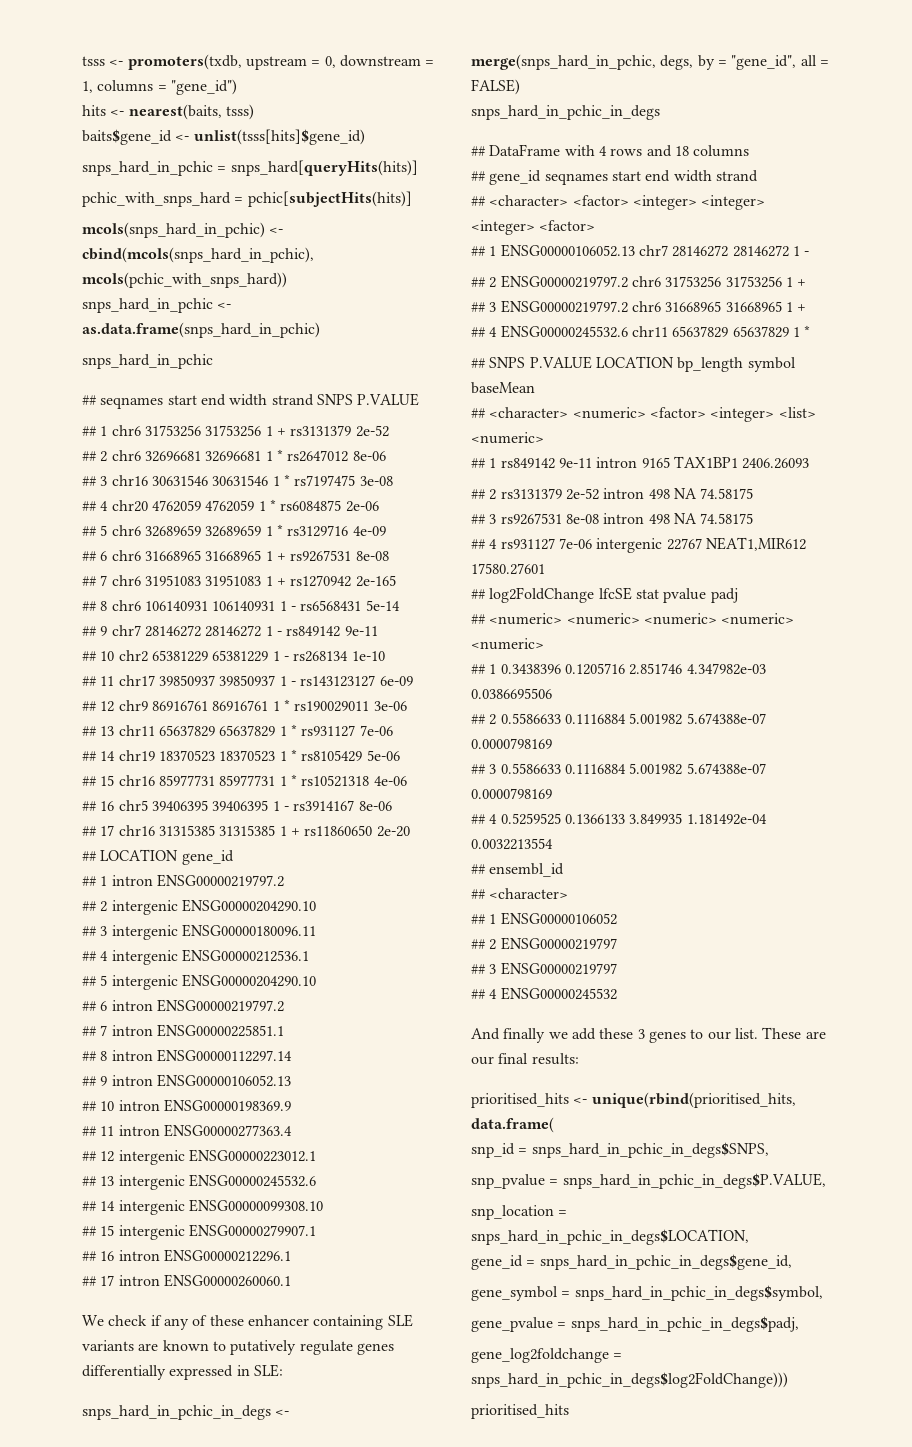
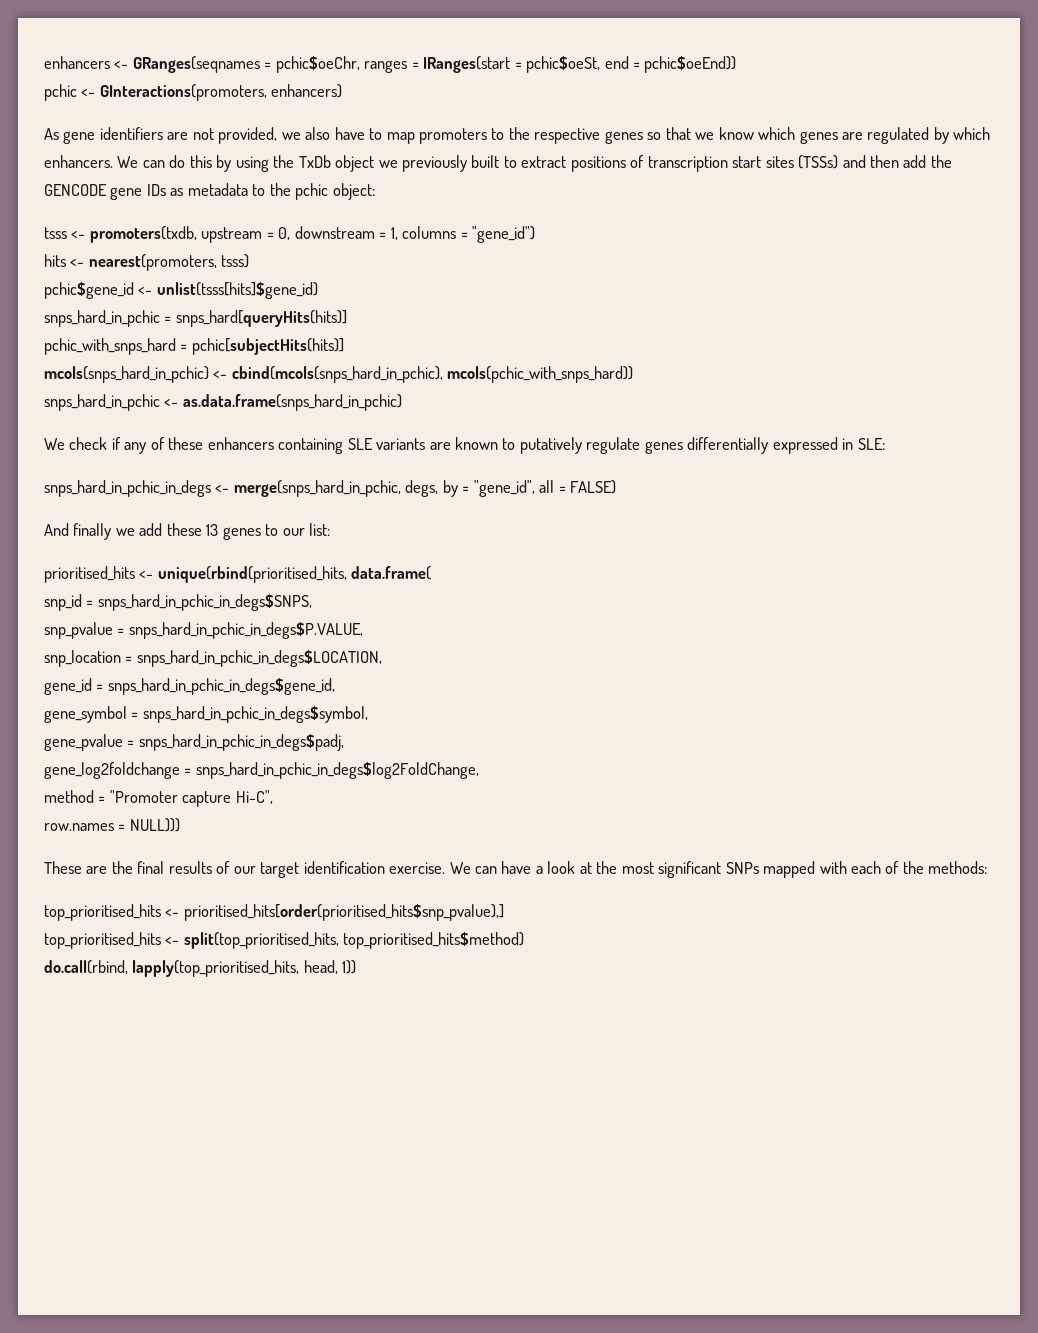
(82, 61) none -> [44,56,737,73] [44,84,343,101] [44,127,991,144] [44,155,952,172] [44,183,375,200] enhancers <- GRanges(seqnames = pchic$oeChr, ranges = IRanges(start = pchic$oeSt, end = pchic$oeEnd)) // pchic <- GInteractions(promoters, enhancers) // As gene identifiers are not provided, we also have to map promoters to the respective genes so that we know which genes are regulated by which enhancers. We can do this by using the TxDb object we previously built to extract positions of transcription start sites (TSSs) and then add the GENCODE gene IDs as metadata to the pchic object: //
[128,104,222,120] nearest(baits, -> [88,254,217,271] nearest(promoters,
[82,129,172,145] baits$gene_id -> [44,282,134,299] pchic$gene_id
[82,354,213,369] [82,393,420,409] [82,425,389,437] [82,449,386,462] [82,474,393,486] [82,499,379,512] [82,524,386,537] [82,550,389,562] [82,575,396,587] [82,600,400,611] [82,625,378,637] [82,650,385,662] [82,675,413,687] [82,699,407,712] [82,724,393,737] [82,749,400,762] [82,774,407,787] [82,800,392,811] [82,825,410,837] [82,849,234,865] [82,874,284,887] [82,899,316,915] [82,924,316,940] [82,949,309,965] [82,974,316,990] [82,999,284,1012] [82,1024,284,1037] [82,1049,292,1062] [82,1074,291,1087] [82,1099,291,1112] [82,1124,292,1137] [82,1149,316,1165] [82,1174,316,1190] [82,1199,323,1215] [82,1224,316,1240] [82,1249,291,1262] [82,1274,291,1287] // snps_hard_in_pchic // ## seqnames start end width strand SNPS P.VALUE // ## 1 chr6 31753256 31753256 1 + rs3131379 2e-52 // ## 2 chr6 32696681 32696681 1 * rs2647012 8e-06 // ## 3 chr16 30631546 30631546 1 * rs7197475 3e-08 // ## 4 chr20 4762059 4762059 1 * rs6084875 2e-06 // ## 5 chr6 32689659 32689659 1 * rs3129716 4e-09 // ## 6 chr6 31668965 31668965 1 + rs9267531 8e-08 // ## 7 chr6 31951083 31951083 1 + rs1270942 2e-165 // ## 8 chr6 106140931 106140931 1 - rs6568431 5e-14 // ## 9 chr7 28146272 28146272 1 - rs849142 9e-11 // ## 10 chr2 65381229 65381229 1 - rs268134 1e-10 // ## 11 chr17 39850937 39850937 1 - rs143123127 6e-09 // ## 12 chr9 86916761 86916761 1 * rs190029011 3e-06 // ## 13 chr11 65637829 65637829 1 * rs931127 7e-06 // ## 14 chr19 18370523 18370523 1 * rs8105429 5e-06 // ## 15 chr16 85977731 85977731 1 * rs10521318 4e-06 // ## 16 chr5 39406395 39406395 1 - rs3914167 8e-06 // ## 17 chr16 31315385 31315385 1 + rs11860650 2e-20 // ## LOCATION gene_id // ## 1 intron ENSG00000219797.2 // ## 2 intergenic ENSG00000204290.10 // ## 3 intergenic ENSG00000180096.11 // ## 4 intergenic ENSG00000212536.1 // ## 5 intergenic ENSG00000204290.10 // ## 6 intron ENSG00000219797.2 // ## 7 intron ENSG00000225851.1 // ## 8 intron ENSG00000112297.14 // ## 9 intron ENSG00000106052.13 // ## 10 intron ENSG00000198369.9 // ## 11 intron ENSG00000277363.4 // ## 12 intergenic ENSG00000223012.1 // ## 13 intergenic ENSG00000245532.6 // ## 14 intergenic ENSG00000099308.10 // ## 15 intergenic ENSG00000279907.1 // ## 16 intron ENSG00000212296.1 // ## 17 intron ENSG00000260060.1 -> (402, 402) none
[247,1315,309,1326] enhancer -> [207,437,274,450] enhancers
[471,105,660,120] [471,144,750,157] [471,170,758,185] [471,195,766,210] [471,220,596,235] [471,244,810,257] [471,275,807,288] [471,300,807,313] [471,325,811,338] [471,356,796,372] [471,382,535,394] [471,407,816,422] [471,432,544,444] [471,456,810,469] [471,488,754,500] [471,513,754,525] [471,537,806,553] [471,563,545,575] [471,587,738,603] [471,613,795,625] [471,638,544,650] [471,663,766,675] [471,688,552,699] [471,713,766,725] [471,738,552,749] [471,763,766,775] [471,788,552,799] [471,813,767,825] [471,838,553,850] [471,863,565,877] [471,888,569,899] [471,912,617,925] [471,937,617,950] [471,962,617,975] [471,987,617,1000] // snps_hard_in_pchic_in_degs // ## DataFrame with 4 rows and 18 columns // ## gene_id seqnames start end width strand // ## <character> <factor> <integer> <integer> <integer> <factor> // ## 1 ENSG00000106052.13 chr7 28146272 28146272 1 - // ## 2 ENSG00000219797.2 chr6 31753256 31753256 1 + // ## 3 ENSG00000219797.2 chr6 31668965 31668965 1 + // ## 4 ENSG00000245532.6 chr11 65637829 65637829 1 * // ## SNPS P.VALUE LOCATION bp_length symbol baseMean // ## <character> <numeric> <factor> <integer> <list> <numeric> // ## 1 rs849142 9e-11 intron 9165 TAX1BP1 2406.26093 // ## 2 rs3131379 2e-52 intron 498 NA 74.58175 // ## 3 rs9267531 8e-08 intron 498 NA 74.58175 // ## 4 rs931127 7e-06 intergenic 22767 NEAT1,MIR612 17580.27601 // ## log2FoldChange lfcSE stat pvalue padj // ## <numeric> <numeric> <numeric> <numeric> <numeric> // ## 1 0.3438396 0.1205716 2.851746 4.347982e-03 0.0386695506 // ## 2 0.5586633 0.1116884 5.001982 5.674388e-07 0.0000798169 // ## 3 0.5586633 0.1116884 5.001982 5.674388e-07 0.0000798169 // ## 4 0.5259525 0.1366133 3.849935 1.181492e-04 0.0032213554 // ## ensembl_id // ## <character> // ## 1 ENSG00000106052 // ## 2 ENSG00000219797 // ## 3 ENSG00000219797 // ## 4 ENSG00000245532 -> (617, 487) none
[637,1029,645,1039] 3 -> [206,524,219,536] 13
[734,1027,826,1039] [471,1053,579,1065] list. These are our final results: -> [309,523,331,536] list:
[471,1372,788,1388] [471,1404,569,1419] snps_hard_in_pchic_in_degs$log2FoldChange))) // prioritised_hits -> [195,762,479,779] [44,790,273,807] [44,818,180,832] [44,861,988,878] [44,904,504,921] [44,932,525,949] [44,960,357,977] snps_hard_in_pchic_in_degs$log2FoldChange, // method = "Promoter capture Hi-C", // row.names = NULL))) // These are the final results of our target identification exercise. We can have a look at the most significant SNPs mapped with each of the methods: // top_prioritised_hits <- prioritised_hits[order(prioritised_hits$snp_pvalue),] // top_prioritised_hits <- split(top_prioritised_hits, top_prioritised_hits$method) // do.call(rbind, lapply(top_prioritised_hits, head, 1))

